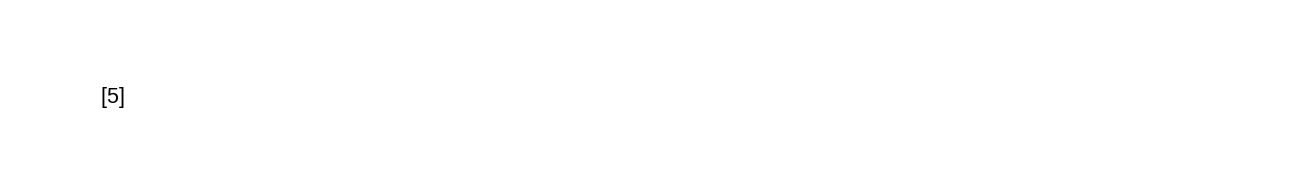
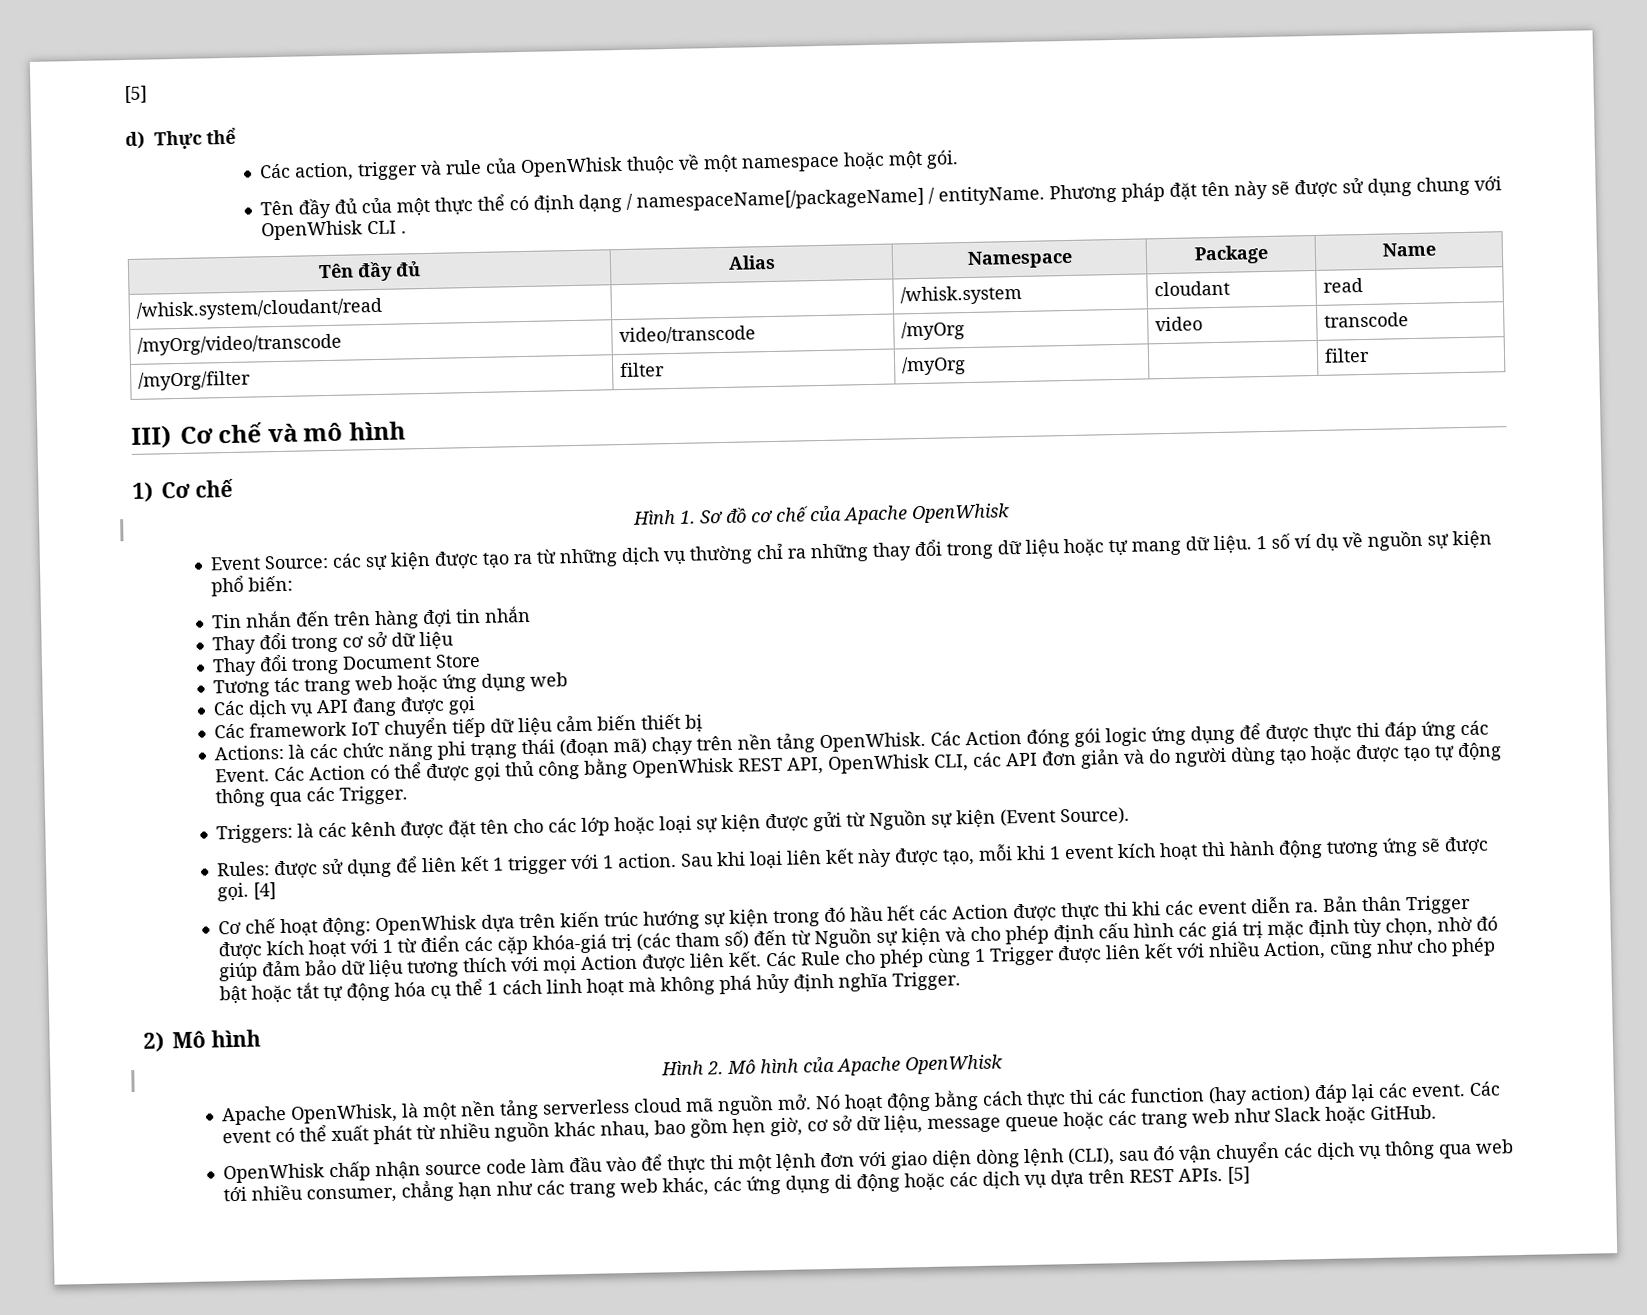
[101,87,125,108] [5] -> [124,85,147,104] [125,127,236,150] [258,150,959,182] [259,176,1502,219] [260,220,407,241] [318,261,421,282] [727,254,776,270] [966,249,1073,270] [1193,244,1269,265] [1381,242,1436,257] [136,297,383,321] [900,284,1023,306] [1154,280,1231,297] [1323,277,1364,293] [137,333,343,356] [619,325,757,345] [901,321,966,341] [1155,316,1204,332] [1324,312,1410,328] [138,370,252,391] [619,362,666,378] [901,356,967,376] [1324,347,1371,363] [131,421,406,449] [132,478,233,502] [631,503,1010,525] [209,530,1492,571] [210,575,293,597] [211,605,531,630] [211,631,454,655] [211,653,481,677] [212,672,568,698] [212,696,476,718] [213,713,703,739] [213,720,1489,761] [214,742,1502,783] [214,785,408,808] [215,806,1130,844] [216,836,1489,879] [216,882,276,902] [217,894,1471,937] [217,916,1498,960] [218,937,1496,982] [218,971,961,1004] [143,1029,261,1052] [661,1054,1003,1076] [220,1081,1501,1126] [221,1104,1437,1145] [222,1139,1514,1184] [222,1166,1250,1204] [5] // d) Thực thể // Các action, trigger và rule của OpenWhisk thuộc về một namespace hoặc một gói. // Tên đầy đủ của một thực thể có định dạng / namespaceName[/packageName] / entityName. Phương pháp đặt tên này sẽ được sử dụng chung với OpenWhisk CLI . // Tên đầy đủ | Alias | Namespace | Package | Name // /whisk.system/cloudant/read | | /whisk.system | cloudant | read // /myOrg/video/transcode | video/transcode | /myOrg | video | transcode // /myOrg/filter | filter | /myOrg | | filter // III) Cơ chế và mô hình // 1) Cơ chế // Hình 1. Sơ đồ cơ chế của Apache OpenWhisk // Event Source: các sự kiện được tạo ra từ những dịch vụ thường chỉ ra những thay đổi trong dữ liệu hoặc tự mang dữ liệu. 1 số ví dụ về nguồn sự kiện phổ biến: // Tin nhắn đến trên hàng đợi tin nhắn // Thay đổi trong cơ sở dữ liệu // Thay đổi trong Document Store // Tương tác trang web hoặc ứng dụng web // Các dịch vụ API đang được gọi // Các framework IoT chuyển tiếp dữ liệu cảm biến thiết bị // Actions: là các chức năng phi trạng thái (đoạn mã) chạy trên nền tảng OpenWhisk. Các Action đóng gói logic ứng dụng để được thực thi đáp ứng các Event. Các Action có thể được gọi thủ công bằng OpenWhisk REST API, OpenWhisk CLI, các API đơn giản và do người dùng tạo hoặc được tạo tự động thông qua các Trigger. // Triggers: là các kênh được đặt tên cho các lớp hoặc loại sự kiện được gửi từ Nguồn sự kiện (Event Source). // Rules: được sử dụng để liên kết 1 trigger với 1 action. Sau khi loại liên kết này được tạo, mỗi khi 1 event kích hoạt thì hành động tương ứng sẽ được gọi. [4] // Cơ chế hoạt động: OpenWhisk dựa trên kiến trúc hướng sự kiện trong đó hầu hết các Action được thực thi khi các event diễn ra. Bản thân Trigger được kích hoạt với 1 từ điển các cặp khóa-giá trị (các tham số) đến từ Nguồn sự kiện và cho phép định cấu hình các giá trị mặc định tùy chọn, nhờ đó giúp đảm bảo dữ liệu tương thích với mọi Action được liên kết. Các Rule cho phép cùng 1 Trigger được liên kết với nhiều Action, cũng như cho phép bật hoặc tắt tự động hóa cụ thể 1 cách linh hoạt mà không phá hủy định nghĩa Trigger. // 2) Mô hình // Hình 2. Mô hình của Apache OpenWhisk // Apache OpenWhisk, là một nền tảng serverless cloud mã nguồn mở. Nó hoạt động bằng cách thực thi các function (hay action) đáp lại các event. Các event có thể xuất phát từ nhiều nguồn khác nhau, bao gồm hẹn giờ, cơ sở dữ liệu, message queue hoặc các trang web như Slack hoặc GitHub. // OpenWhisk chấp nhận source code làm đầu vào để thực thi một lệnh đơn với giao diện dòng lệnh (CLI), sau đó vận chuyển các dịch vụ thông qua web tới nhiều consumer, chẳng hạn như các trang web khác, các ứng dụng di động hoặc các dịch vụ dựa trên REST APIs. [5]

